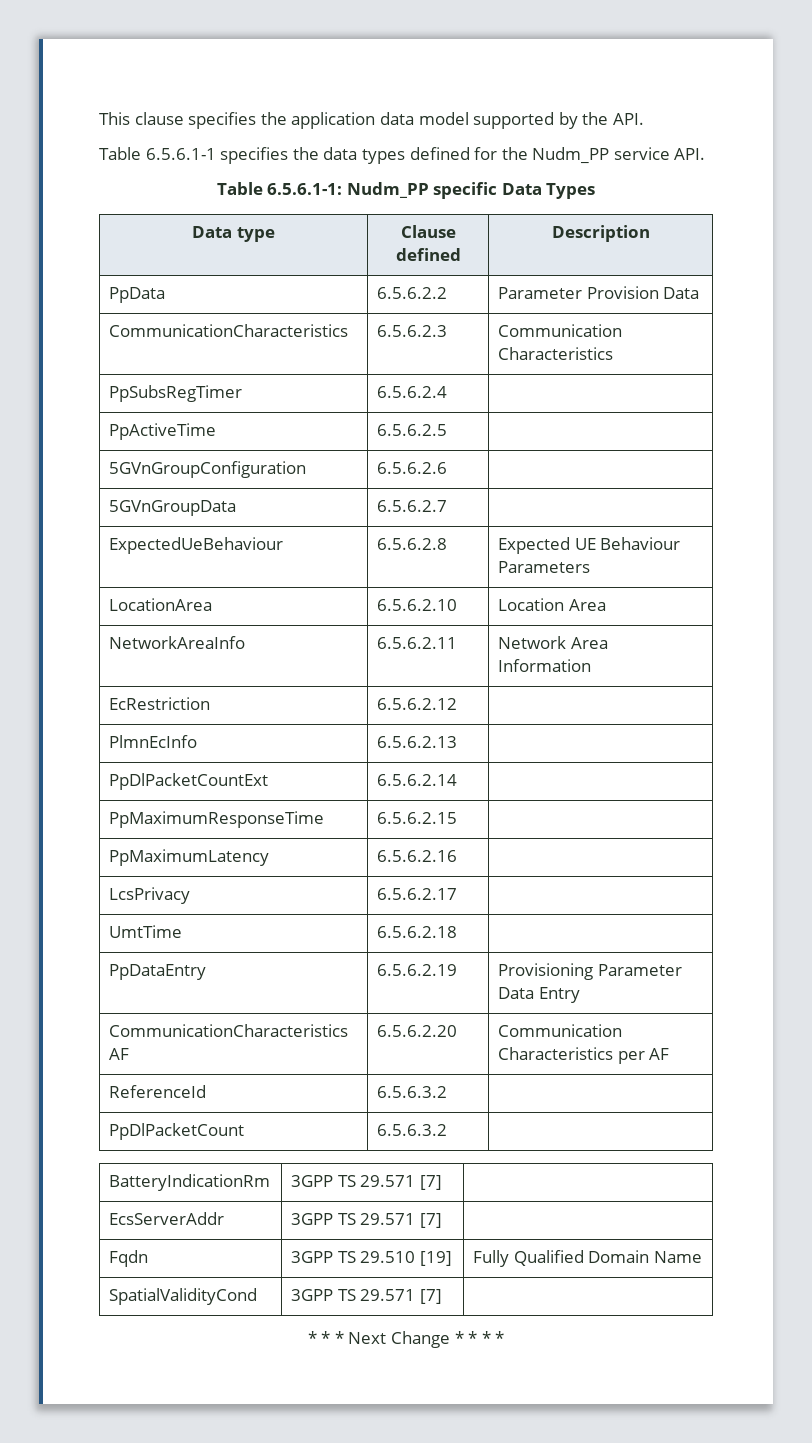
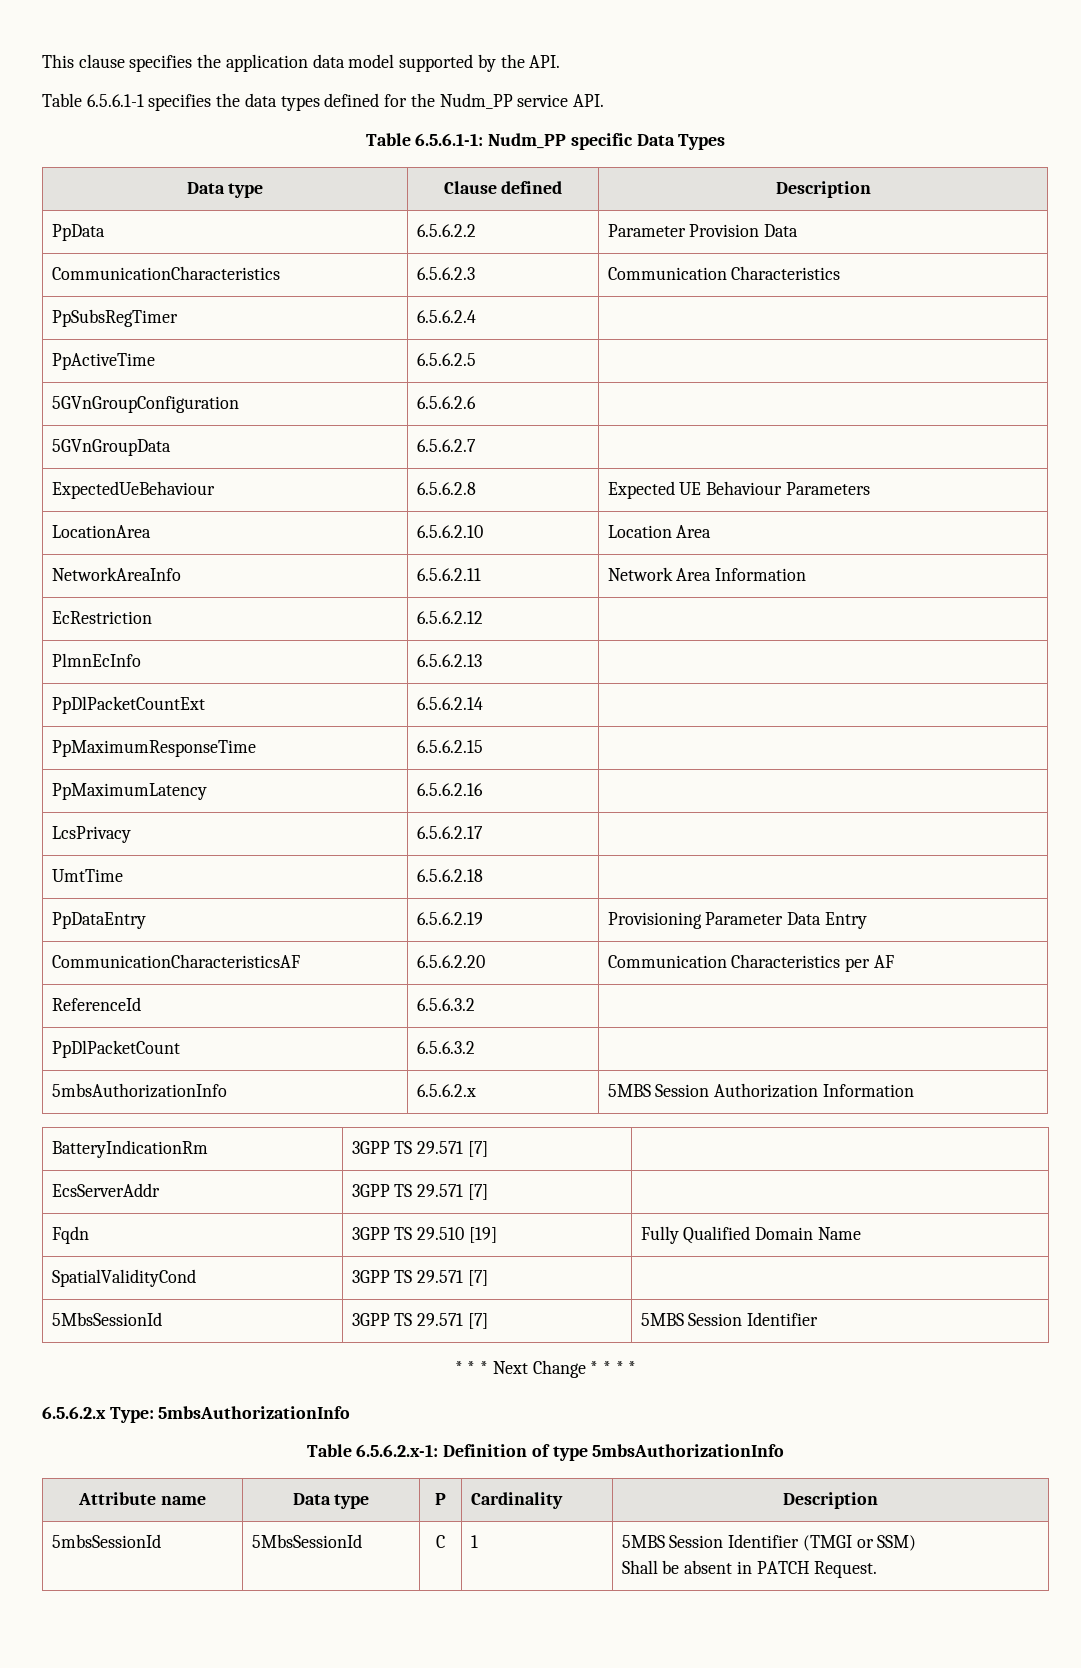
(448, 1130) none -> [51,1083,227,1098] [416,1084,476,1097] [607,1083,914,1098] // 5mbsAuthorizationInfo | 6.5.6.2.x | 5MBS Session Authorization Information
(443, 1296) none -> [51,1312,162,1326] [351,1313,488,1329] [640,1312,819,1326] // 5MbsSessionId | 3GPP TS 29.571 [7] | 5MBS Session Identifier
(505, 1337) none -> [42,1406,351,1423] [306,1444,785,1461] [78,1492,206,1505] [292,1493,370,1509] [435,1493,446,1505] [470,1492,563,1509] [783,1492,878,1509] [51,1534,161,1548] [251,1534,362,1548] [436,1535,445,1548] [470,1535,478,1548] [621,1534,917,1551] [621,1560,878,1578] // 6.5.6.2.x Type: 5mbsAuthorizationInfo // Table 6.5.6.2.x-1: Definition of type 5mbsAuthorizationInfo // Attribute name | Data type | P | Cardinality | Description // 5mbsSessionId | 5MbsSessionId | C | 1 | 5MBS Session Identifier (TMGI or SSM) // Shall be absent in PATCH Request.

